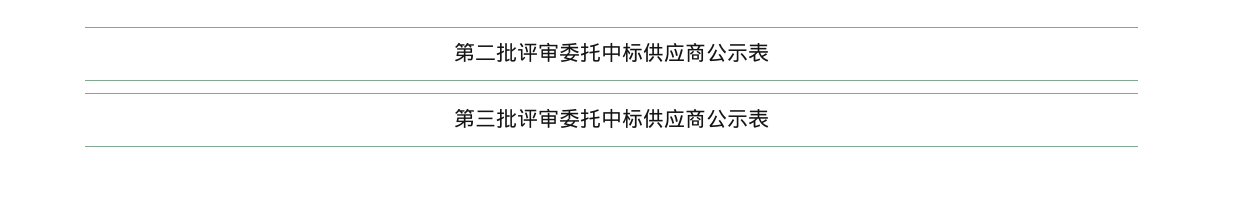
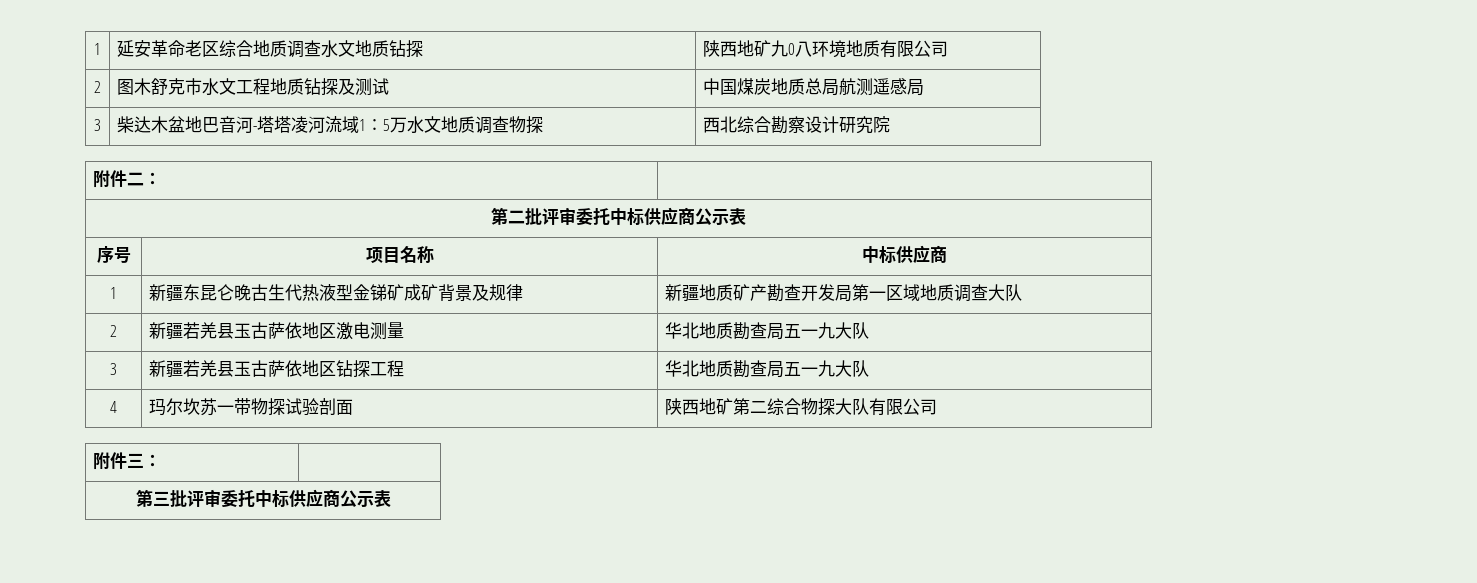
(454, 52) none -> [94,43,101,55] [117,40,424,58] [703,40,949,58] [94,81,101,93] [117,78,390,96] [703,78,925,96] [94,119,101,131] [117,116,544,134] [703,116,891,134] [93,170,162,188] 1 | 延安革命老区综合地质调查水文地质钻探 | 陕西地矿九0八环境地质有限公司 // 2 | 图木舒克市水文工程地质钻探及测试 | 中国煤炭地质总局航测遥感局 // 3 | 柴达木盆地巴音河-塔塔凌河流域1∶5万水文地质调查物探 | 西北综合勘察设计研究院 // 附件二： | //
(769, 52) none -> [96,246,131,263] [365,246,434,264] [861,245,947,264] [110,287,117,299] [149,284,524,302] [665,284,1023,302] [110,325,117,337] [149,322,405,340] [665,322,870,340] [110,363,117,375] [149,360,405,378] [665,360,870,378] [110,401,117,413] [149,398,354,416] [665,398,938,416] [93,452,162,470] // 序号 | 项目名称 | 中标供应商 // 1 | 新疆东昆仑晚古生代热液型金锑矿成矿背景及规律 | 新疆地质矿产勘查开发局第一区域地质调查大队 // 2 | 新疆若羌县玉古萨依地区激电测量 | 华北地质勘查局五一九大队 // 3 | 新疆若羌县玉古萨依地区钻探工程 | 华北地质勘查局五一九大队 // 4 | 玛尔坎苏一带物探试验剖面 | 陕西地矿第二综合物探大队有限公司 // 附件三： |

